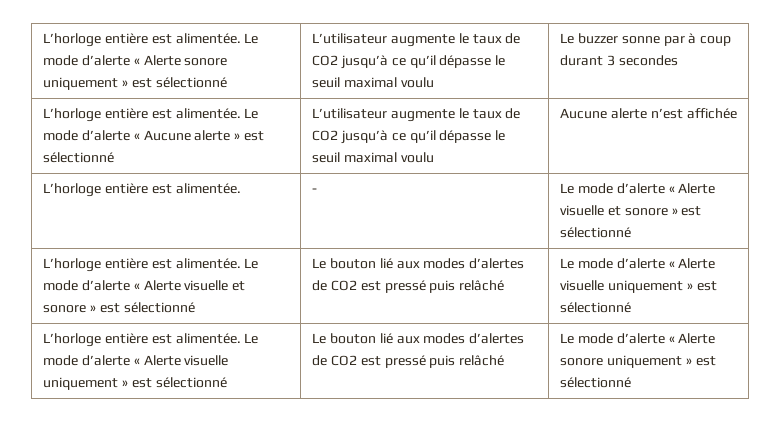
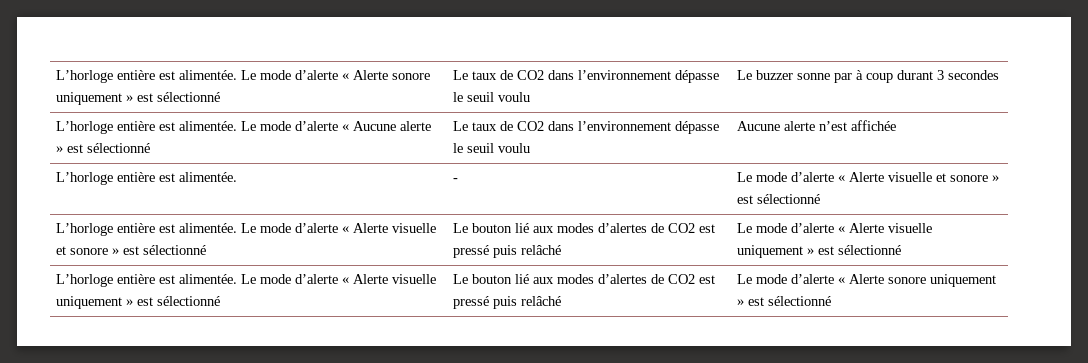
[312,33,521,47] [312,55,506,69] [312,77,398,88] L’utilisateur augmente le taux de CO2 jusqu’à ce qu’il dépasse le seuil maximal -> [453,70,720,83] [453,92,495,102] Le taux de CO2 dans l’environnement dépasse le seuil
[312,108,521,122] [312,130,506,144] [312,152,398,163] L’utilisateur augmente le taux de CO2 jusqu’à ce qu’il dépasse le seuil maximal -> [453,121,720,134] [453,143,495,153] Le taux de CO2 dans l’environnement dépasse le seuil

